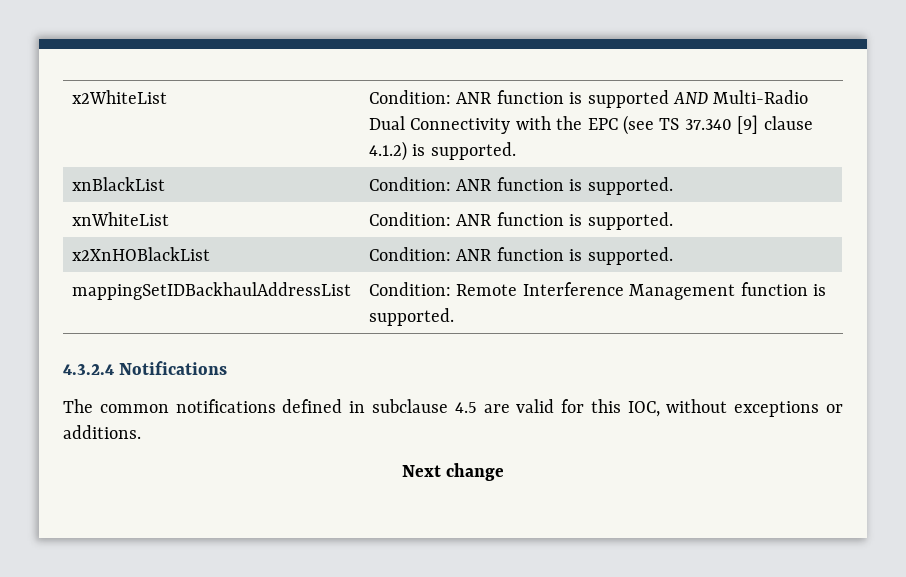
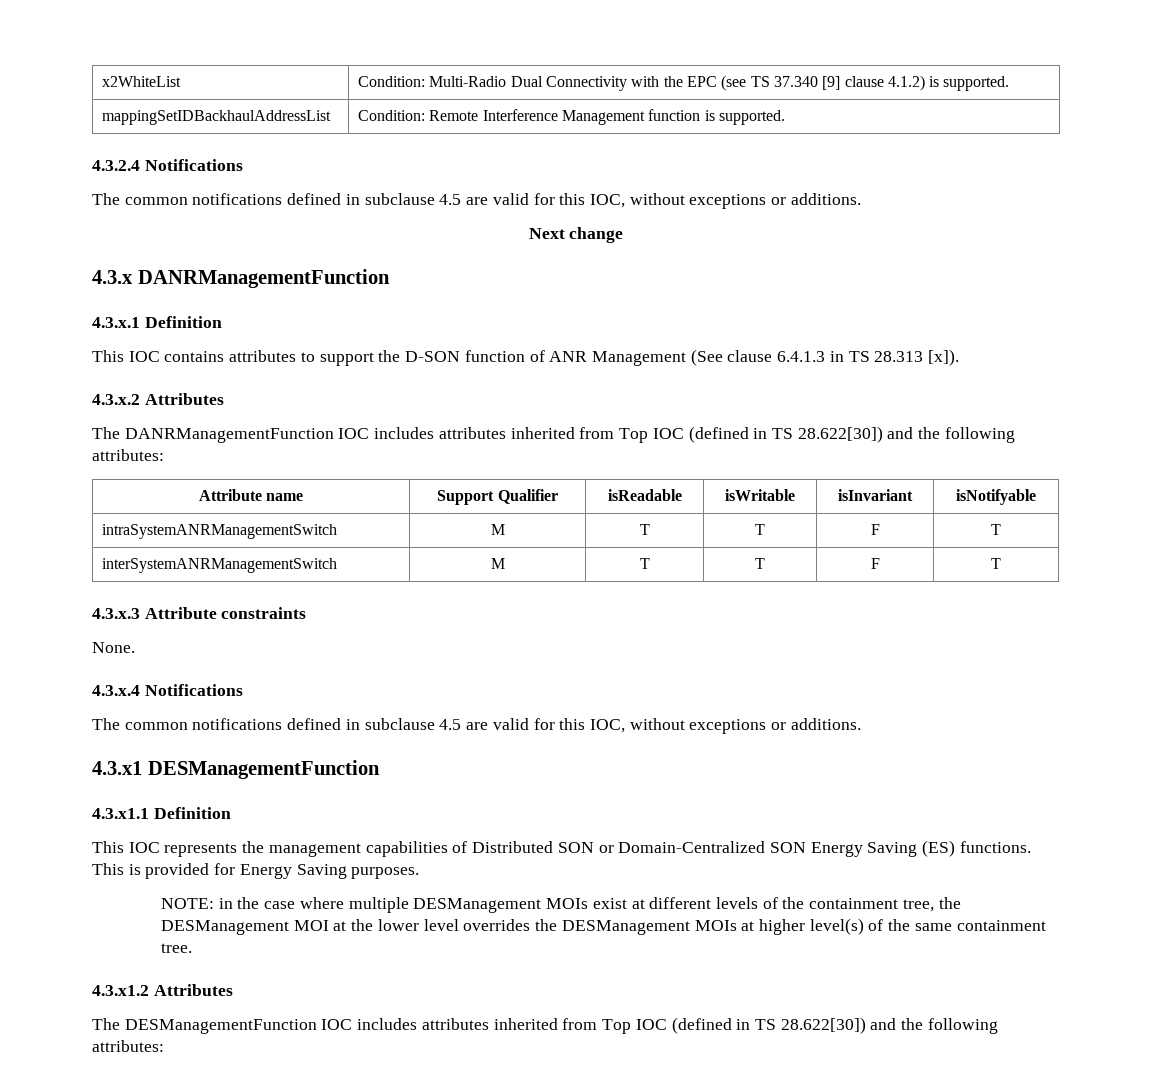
[456,90,708,108] ANR function is supported AND -> (425, 81) none
[71,177,165,191] [368,177,673,195] [71,212,169,226] [368,212,673,230] [71,247,210,261] [368,247,673,265] // xnBlackList | Condition: ANR function is supported. // xnWhiteList | Condition: ANR function is supported. // x2XnHOBlackList | Condition: ANR function is supported. -> (1010, 83) none
(505, 472) none -> [92,269,390,288] [92,316,222,328] [92,349,960,366] [92,393,224,405] [92,426,1015,443] [92,449,164,461] [198,489,304,501] [437,489,558,505] [607,489,682,501] [725,489,795,501] [838,489,913,501] [956,489,1036,505] [101,524,337,539] [490,524,505,535] [639,524,650,535] [755,524,765,535] [870,524,880,535] [991,524,1001,535] [101,558,337,573] [490,558,505,569] [639,558,650,569] [755,558,765,569] [870,558,880,569] [991,558,1001,569] [92,607,307,619] [92,642,135,653] [92,684,243,696] [92,718,861,734] [92,760,380,779] [92,807,231,819] [92,840,1031,857] [92,863,420,879] [160,897,961,913] [160,918,1046,935] [160,943,192,953] [92,984,233,996] [92,1017,998,1034] [92,1040,164,1052] // 4.3.x DANRManagementFunction // 4.3.x.1 Definition // This IOC contains attributes to support the D-SON function of ANR Management (See clause 6.4.1.3 in TS 28.313 [x]). // 4.3.x.2 Attributes // The DANRManagementFunction IOC includes attributes inherited from Top IOC (defined in TS 28.622[30]) and the following attributes: // Attribute name | Support Qualifier | isReadable | isWritable | isInvariant | isNotifyable // intraSystemANRManagementSwitch | M | T | T | F | T // interSystemANRManagementSwitch | M | T | T | F | T // 4.3.x.3 Attribute constraints // None. // 4.3.x.4 Notifications // The common notifications defined in subclause 4.5 are valid for this IOC, without exceptions or additions. // 4.3.x1 DESManagementFunction // 4.3.x1.1 Definition // This IOC represents the management capabilities of Distributed SON or Domain-Centralized SON Energy Saving (ES) functions. This is provided for Energy Saving purposes. // NOTE: in the case where multiple DESManagement MOIs exist at different levels of the containment tree, the DESManagement MOI at the lower level overrides the DESManagement MOIs at higher level(s) of the same containment tree. // 4.3.x1.2 Attributes // The DESManagementFunction IOC includes attributes inherited from Top IOC (defined in TS 28.622[30]) and the following attributes:

